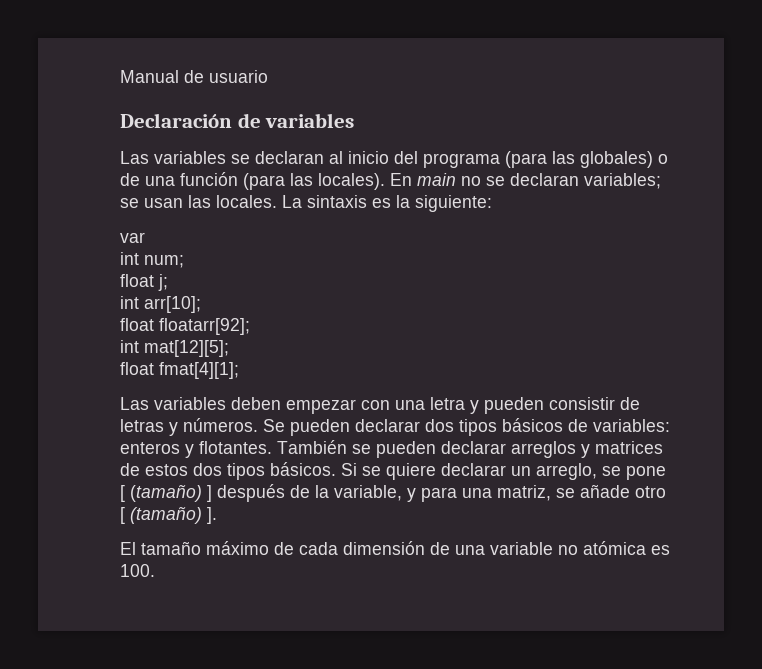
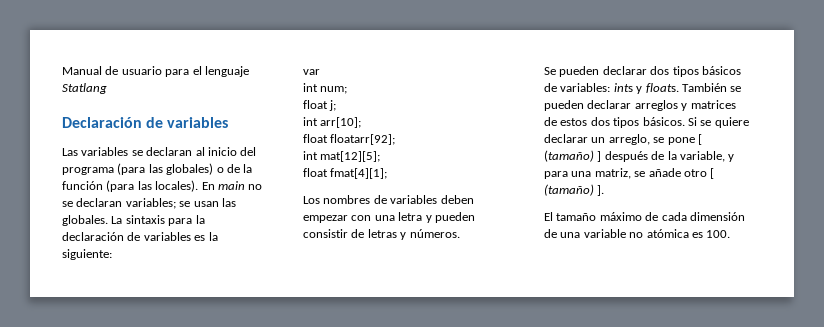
(268, 76) none -> [165,66,249,77] [62,83,107,94] para el lenguaje Statlang
[145,176,175,186] una -> [243,164,253,173] la
[216,195,277,208] locales. -> [62,215,108,226] globales.
(367, 201) none -> [168,215,205,226] [62,232,191,241] para la declaración de variables
[120,397,149,410] Las -> [303,195,387,204] Los nombres de
(258, 425) none -> (460, 233) //
[120,441,272,458] enteros y flotantes. -> [613,83,679,94] ints y floats.

